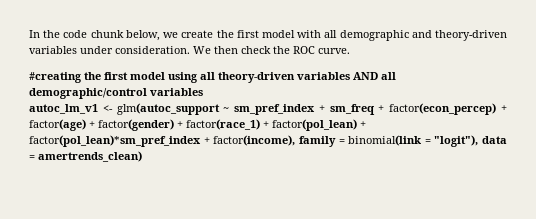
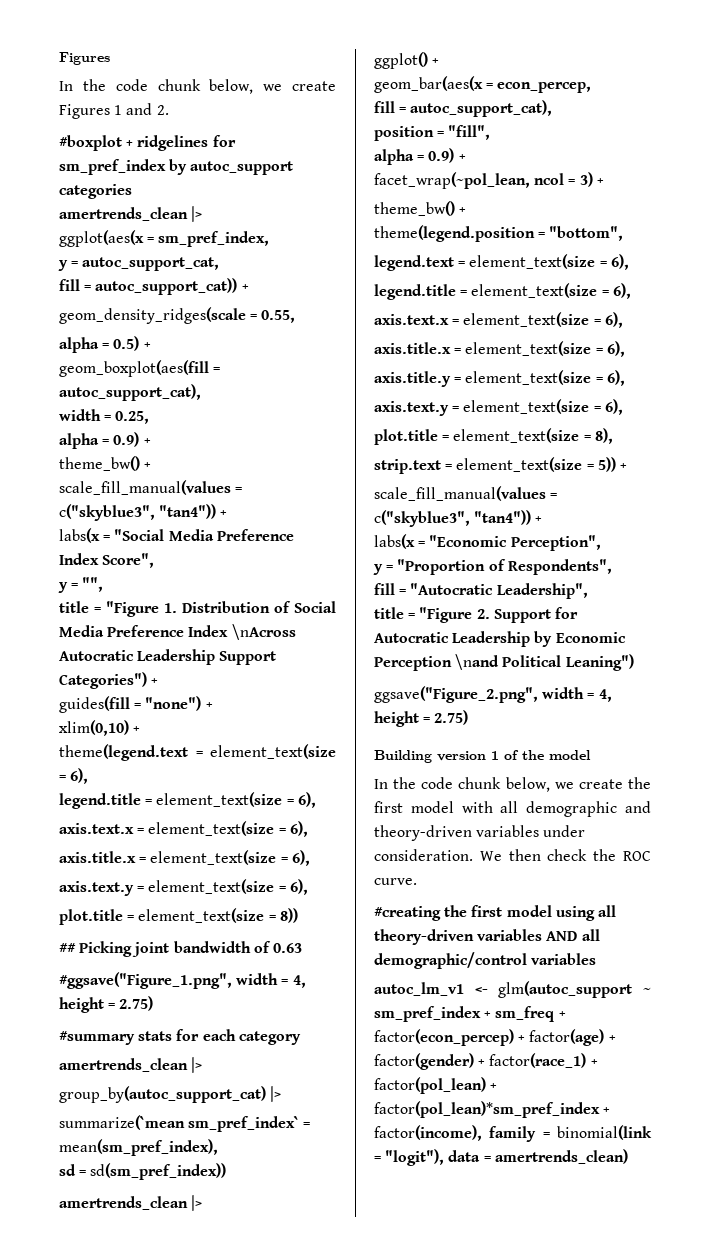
(29, 34) none -> [59,52,110,65] [59,79,336,94] [59,103,169,119] [59,135,236,151] [59,159,294,175] [59,184,132,199] [59,206,203,222] [59,230,270,247] [58,257,220,271] [59,278,249,295] [59,307,296,324] [59,336,151,353] [59,360,221,377] [59,384,201,401] [59,409,150,424] [59,432,151,449] [59,456,152,471] [59,480,243,495] [59,504,228,521] [59,528,294,543] [59,553,155,568] [58,577,104,593] [59,601,336,617] [59,624,296,640] [59,649,277,665] [59,672,159,689] [59,696,213,713] [59,720,141,736] [59,744,336,761] [59,768,89,784] [59,792,316,809] [59,821,308,837] [59,850,310,866] [59,879,308,896] [59,908,298,925] [59,941,302,957] [59,972,306,989] [59,996,154,1013] [59,1029,301,1045] [59,1057,203,1073] [59,1086,282,1103] [59,1115,311,1132] [59,1139,218,1156] [59,1163,227,1180] [59,1195,203,1211] [374,52,440,69] [374,76,592,93] [374,100,553,117] [374,125,491,141] [374,148,466,165] [374,172,604,189] [374,201,467,216] [374,225,624,242] [374,254,629,271] [374,283,631,300] [374,312,623,328] [374,341,625,357] [374,370,625,387] [374,399,623,416] [374,428,613,445] [374,457,627,474] [374,486,558,501] [374,510,543,527] [374,534,601,551] [373,559,612,575] [374,583,588,599] [374,607,578,623] [374,631,626,647] [374,654,634,671] [374,686,612,703] [374,710,469,727] [374,750,591,763] Figures // In the code chunk below, we create Figures 1 and 2. // #boxplot + ridgelines for sm_pref_index by autoc_support categories // amertrends_clean |> // ggplot(aes(x = sm_pref_index, // y = autoc_support_cat, // fill = autoc_support_cat)) + // geom_density_ridges(scale = 0.55, // alpha = 0.5) + // geom_boxplot(aes(fill = autoc_support_cat), // width = 0.25, // alpha = 0.9) + // theme_bw() + // scale_fill_manual(values = c("skyblue3", "tan4")) + // labs(x = "Social Media Preference Index Score", // y = "", // title = "Figure 1. Distribution of Social Media Preference Index \nAcross Autocratic Leadership Support Categories") + // guides(fill = "none") + // xlim(0,10) + // theme(legend.text = element_text(size = 6), // legend.title = element_text(size = 6), // axis.text.x = element_text(size = 6), // axis.title.x = element_text(size = 6), // axis.text.y = element_text(size = 6), // plot.title = element_text(size = 8)) // ## Picking joint bandwidth of 0.63 // #ggsave("Figure_1.png", width = 4, height = 2.75) // #summary stats for each category // amertrends_clean |> // group_by(autoc_support_cat) |> // summarize(`mean sm_pref_index` = mean(sm_pref_index), // sd = sd(sm_pref_index)) // amertrends_clean |> // ggplot() + // geom_bar(aes(x = econ_percep, // fill = autoc_support_cat), // position = "fill", // alpha = 0.9) + // facet_wrap(~pol_lean, ncol = 3) + // theme_bw() + // theme(legend.position = "bottom", // legend.text = element_text(size = 6), // legend.title = element_text(size = 6), // axis.text.x = element_text(size = 6), // axis.title.x = element_text(size = 6), // axis.title.y = element_text(size = 6), // axis.text.y = element_text(size = 6), // plot.title = element_text(size = 8), // strip.text = element_text(size = 5)) + // scale_fill_manual(values = c("skyblue3", "tan4")) + // labs(x = "Economic Perception", // y = "Proportion of Respondents", // fill = "Autocratic Leadership", // title = "Figure 2. Support for Autocratic Leadership by Economic Perception \nand Political Leaning") // ggsave("Figure_2.png", width = 4, height = 2.75) // Building version 1 of the model //

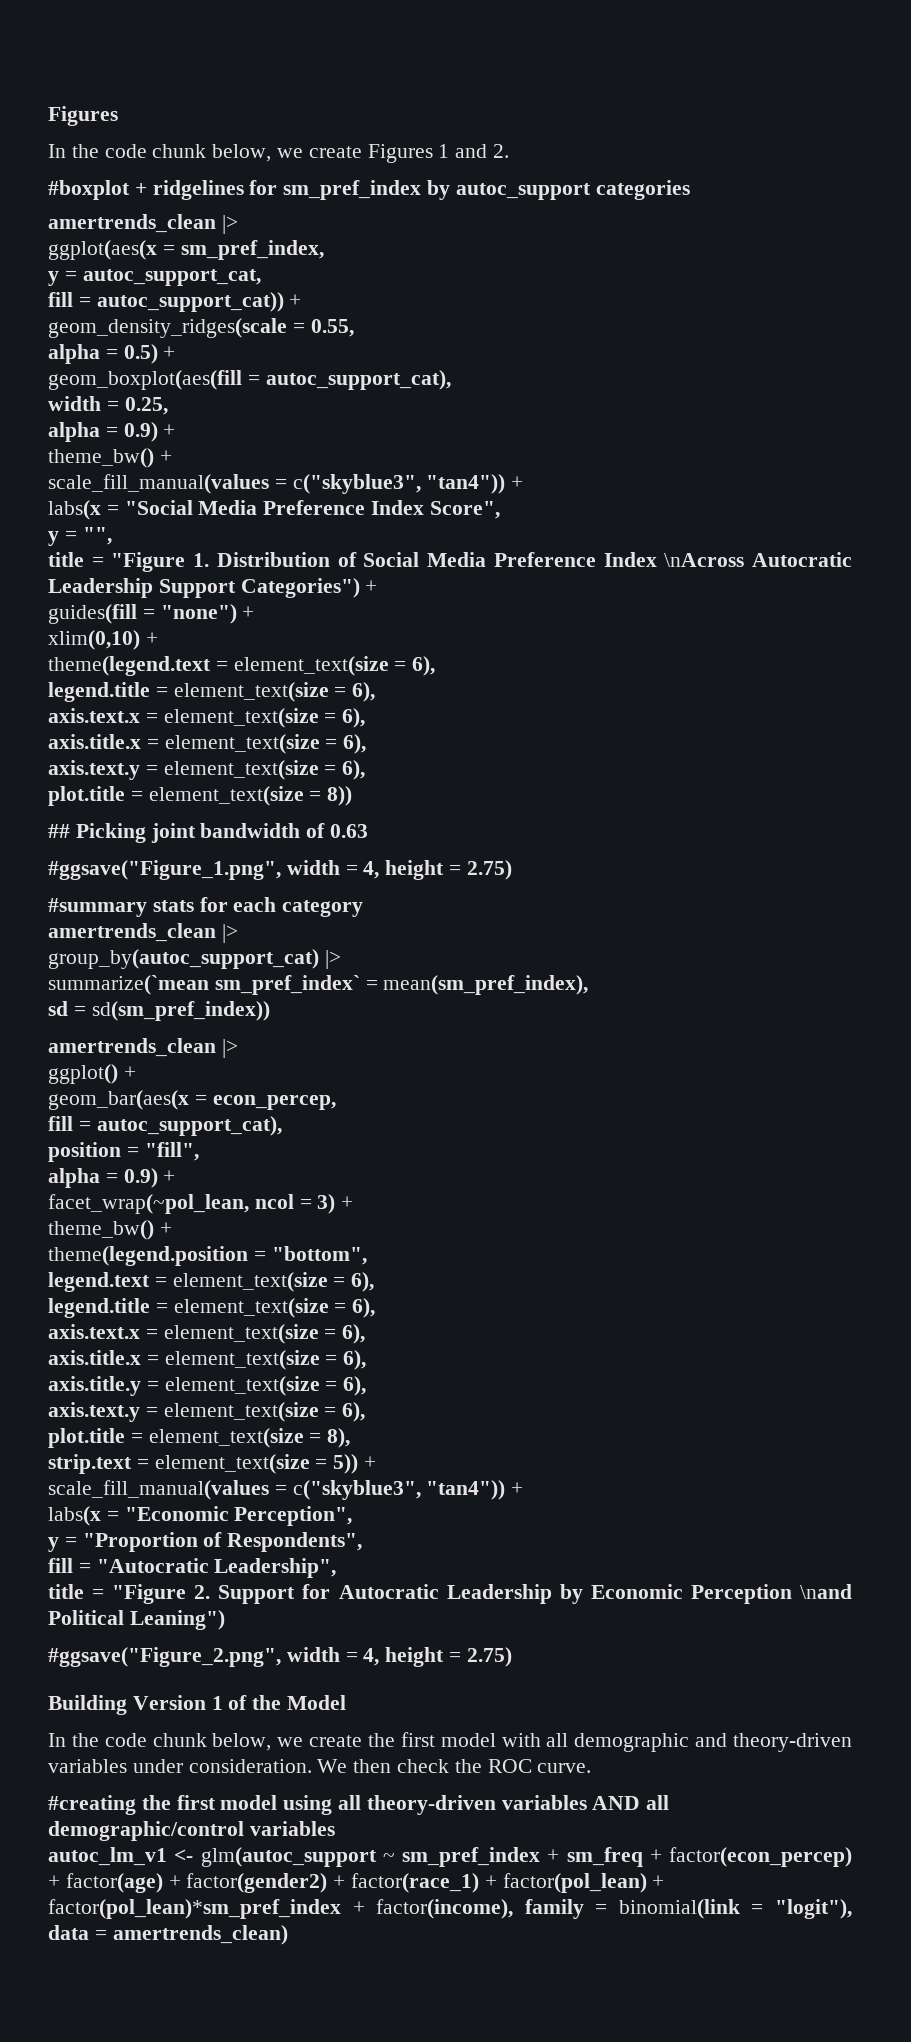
[374,686,538,703] ggsave("Figure_2.png", -> [48,1647,281,1667] #ggsave("Figure_2.png",
[437,751,486,761] version -> [132,1695,206,1710] Version
[549,750,591,760] model -> [287,1695,347,1710] Model
[374,1053,474,1070] factor(gender) -> [186,1873,328,1893] factor(gender2)

